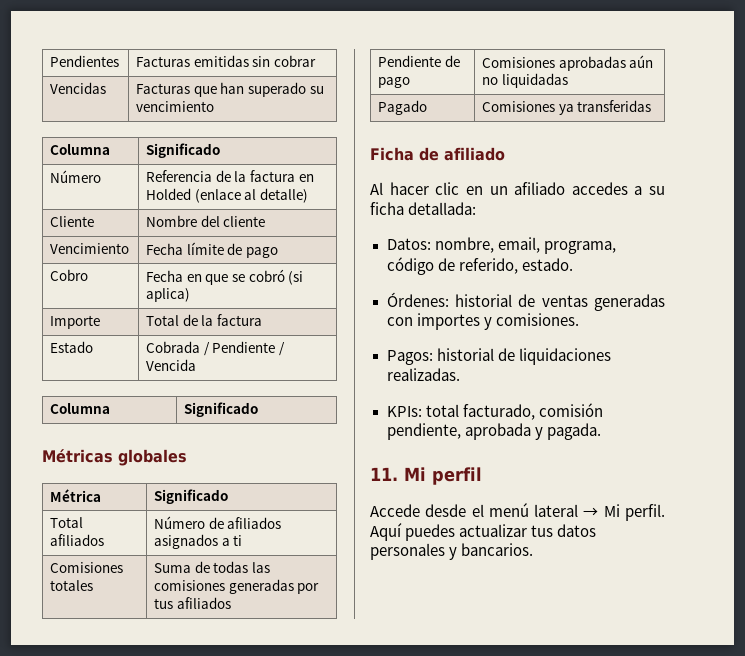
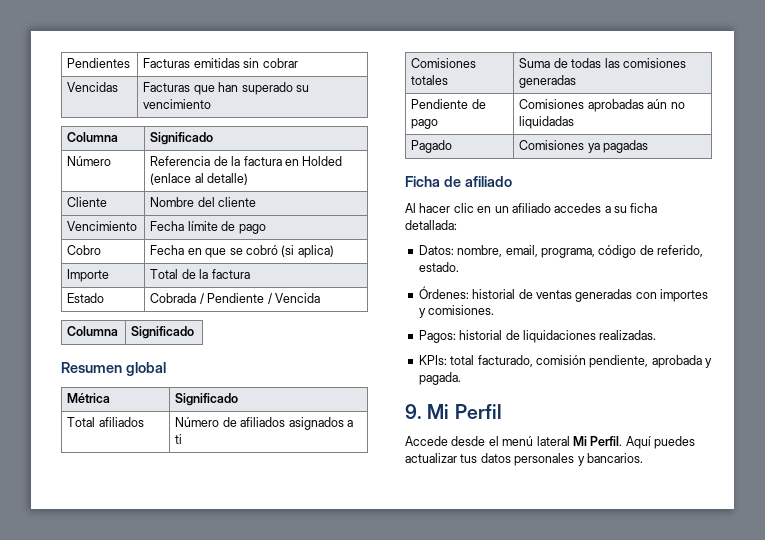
[42,449,187,466] Métricas globales -> [61,362,166,376] Resumen global
[297,583,320,594] [154,597,231,609] por tus afiliados -> (577, 81) none
[577,100,652,112] transferidas -> [603,140,649,153] pagadas
[370,467,482,485] 11. Mi perfil -> [405,404,502,419] 9. Mi Perfil
[583,504,665,521] → Mi perfil. -> [572,436,623,446] Mi Perfil.

